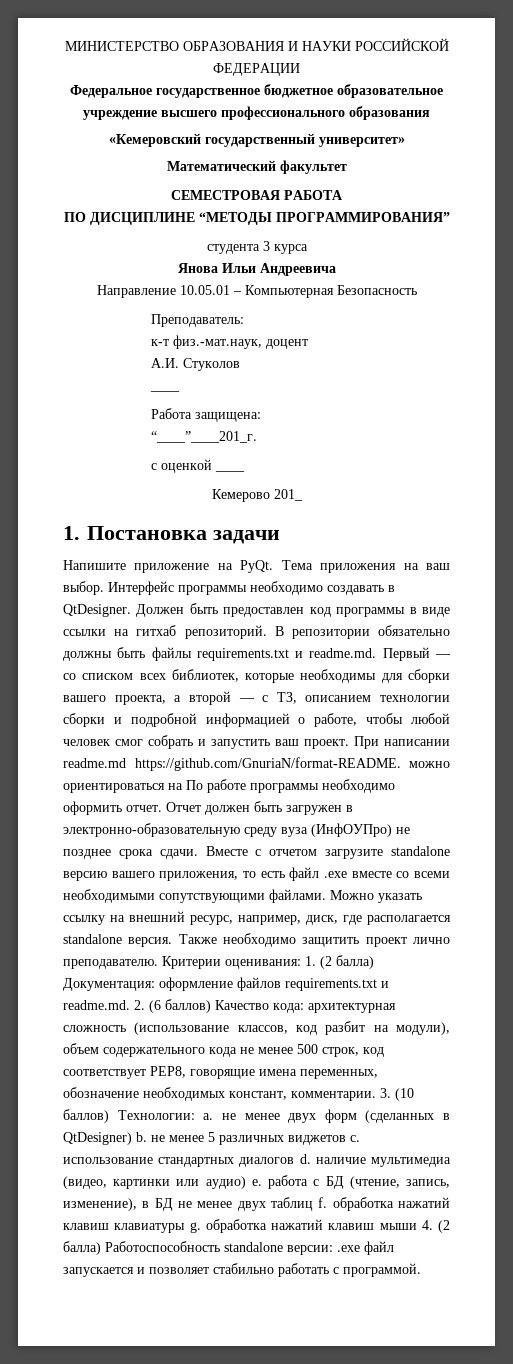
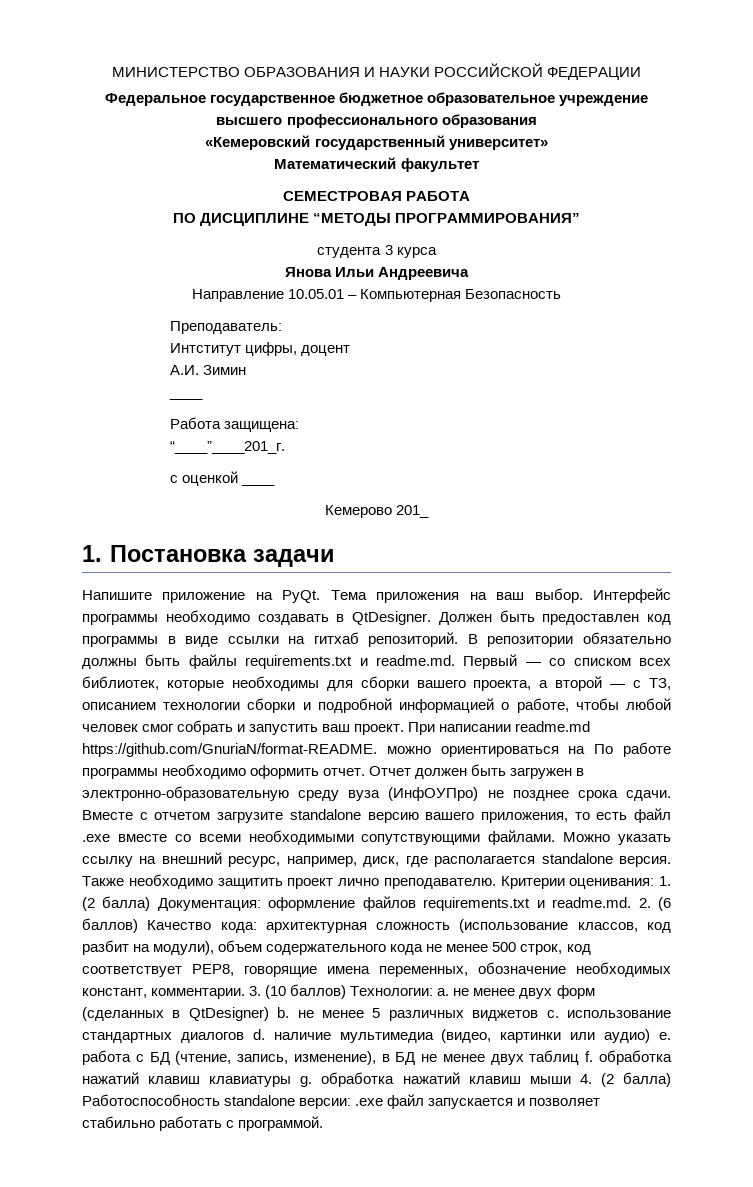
[151,335,263,349] к-т физ.-мат.наук, -> [170,342,298,356] Интститут цифры,
[183,358,241,371] Стуколов -> [203,365,247,375] Зимин

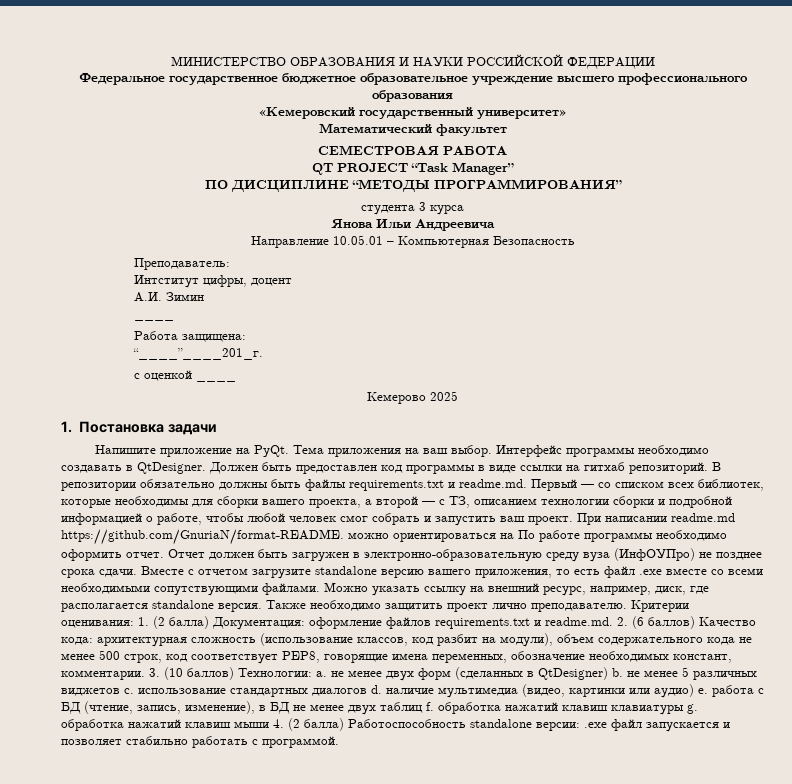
(471, 196) none -> [312,162,514,175] // QT PROJECT “Task Manager”
[396,505,430,518] 201_ -> [430,391,458,401] 2025

